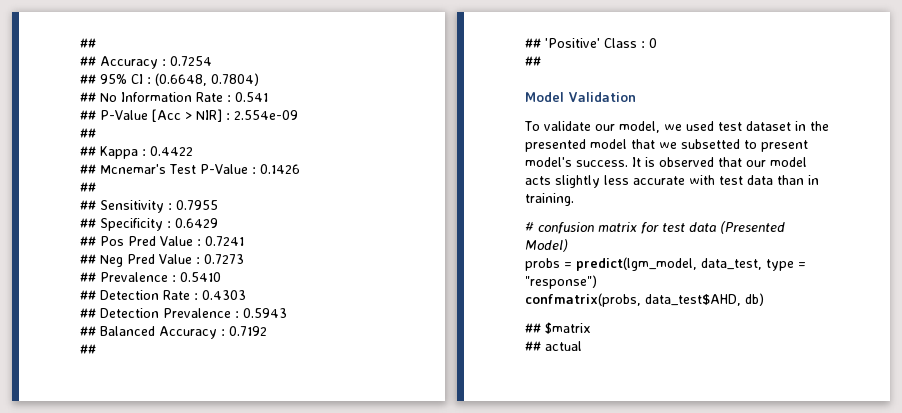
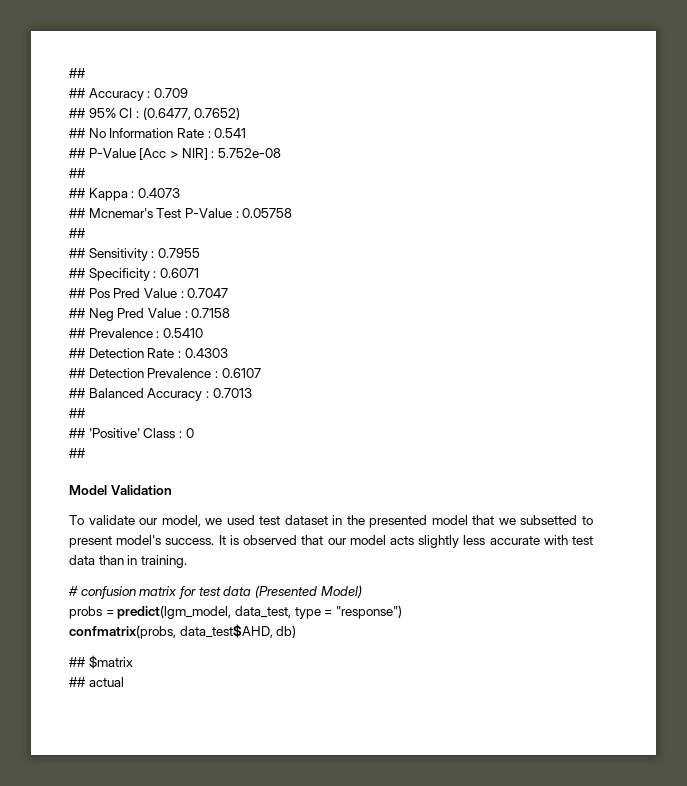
[170,56,212,66] 0.7254 -> [153,88,188,98] 0.709
[155,73,259,86] (0.6648, 0.7804) -> [142,107,241,120] (0.6477, 0.7652)
[234,110,298,120] 2.554e-09 -> [217,148,281,158] 5.752e-08
[150,146,193,156] 0.4422 -> [137,188,180,198] 0.4073
[259,164,300,174] 0.1426 -> [242,208,293,218] 0.05758
[175,218,218,228] 0.6429 -> [159,268,199,278] 0.6071
[205,236,244,246] 0.7241 -> [187,288,229,298] 0.7047
[204,254,244,264] 0.7273 -> [191,308,231,318] 0.7158
[243,308,287,318] 0.5943 -> [221,368,261,378] 0.6107
[229,326,267,336] 0.7192 -> [212,388,252,398] 0.7013

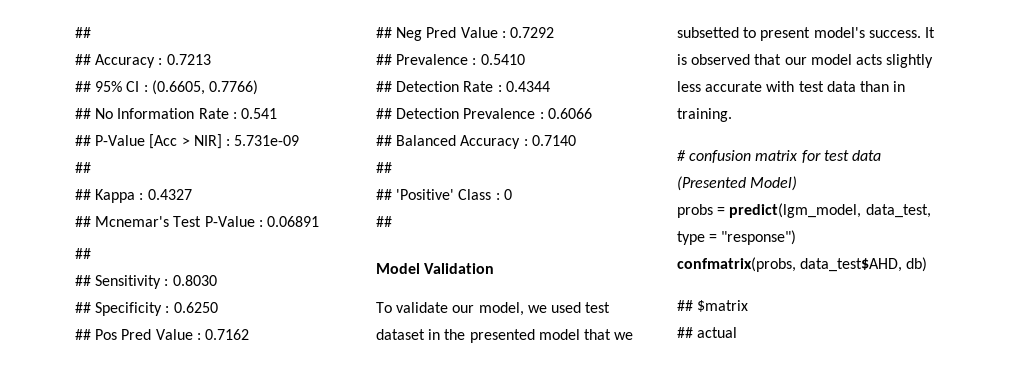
[153,88,188,98] 0.709 -> [166,54,211,65] 0.7213
[142,107,241,120] (0.6477, 0.7652) -> [151,80,258,95] (0.6605, 0.7766)
[217,148,281,158] 5.752e-08 -> [234,135,300,146] 5.731e-09
[137,188,180,198] 0.4073 -> [147,189,192,200] 0.4327
[242,208,293,218] 0.05758 -> [266,216,319,227] 0.06891
[157,248,200,258] 0.7955 -> [172,275,217,286] 0.8030
[159,268,199,278] 0.6071 -> [173,302,218,313] 0.6250
[187,288,229,298] 0.7047 -> [204,329,249,340] 0.7162
[191,308,231,318] 0.7158 -> [509,27,554,38] 0.7292
[184,348,228,358] 0.4303 -> [505,81,550,92] 0.4344
[221,368,261,378] 0.6107 -> [547,108,592,119] 0.6066
[212,388,252,398] 0.7013 -> [531,135,576,146] 0.7140

